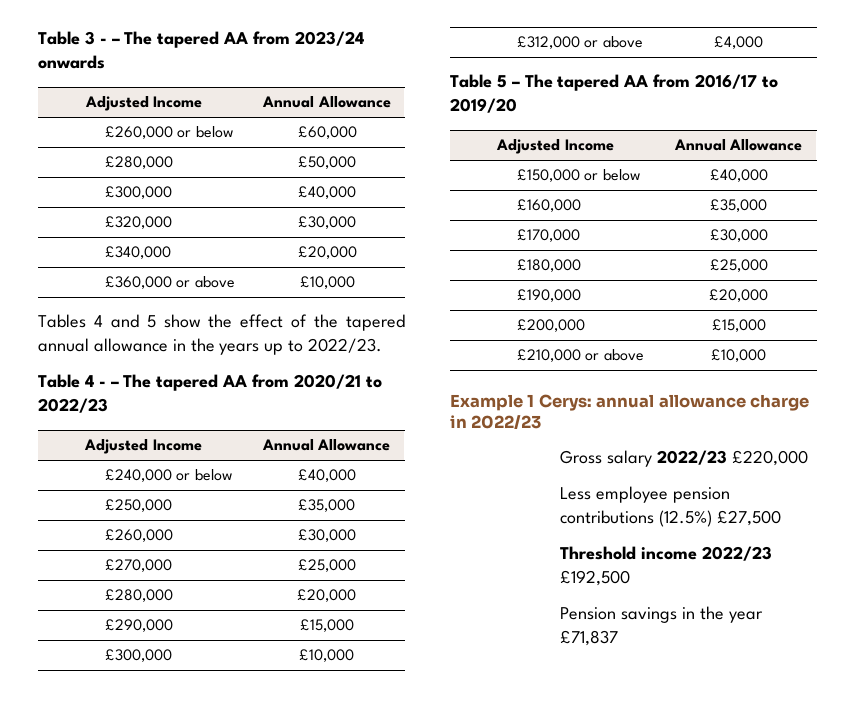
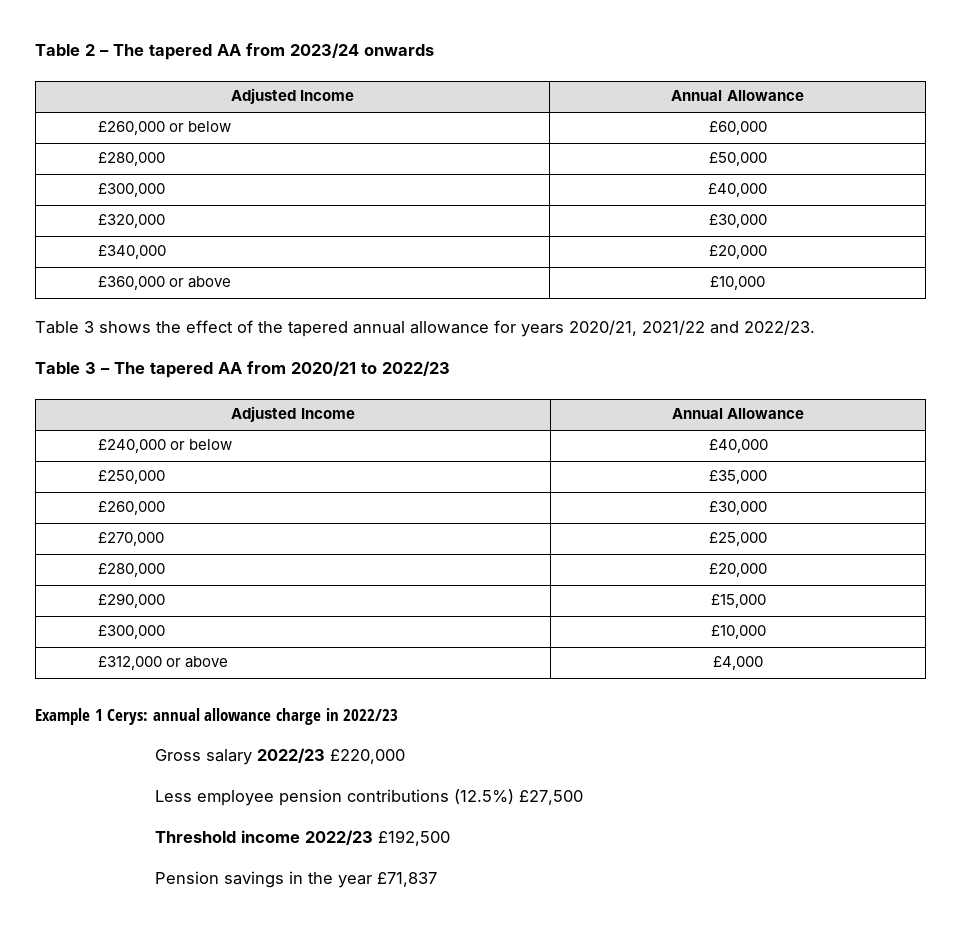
[38,31,107,45] Table 3 - -> [35,44,95,56] Table 2
[38,314,201,328] Tables 4 and 5 show -> [35,321,151,334] Table 3 shows
[172,338,304,355] in the years up to -> [494,320,739,337] for years 2020/21, 2021/22 and
[84,375,106,387] 4 - -> [85,362,96,374] 3
[450,74,778,91] [450,98,517,113] [496,139,614,154] [673,139,803,151] [516,169,640,182] [709,169,768,182] [516,199,581,212] [710,199,767,212] [516,229,580,242] [709,229,768,242] [516,259,581,272] [709,259,768,272] [516,289,581,302] [709,289,768,302] [516,319,585,332] [711,319,766,332] [516,349,644,362] [711,349,766,362] // Table 5 – The tapered AA from 2016/17 to 2019/20 // Adjusted Income | Annual Allowance // £150,000 or below | £40,000 // £160,000 | £35,000 // £170,000 | £30,000 // £180,000 | £25,000 // £190,000 | £20,000 // £200,000 | £15,000 // £210,000 or above | £10,000 -> (763, 663) none

